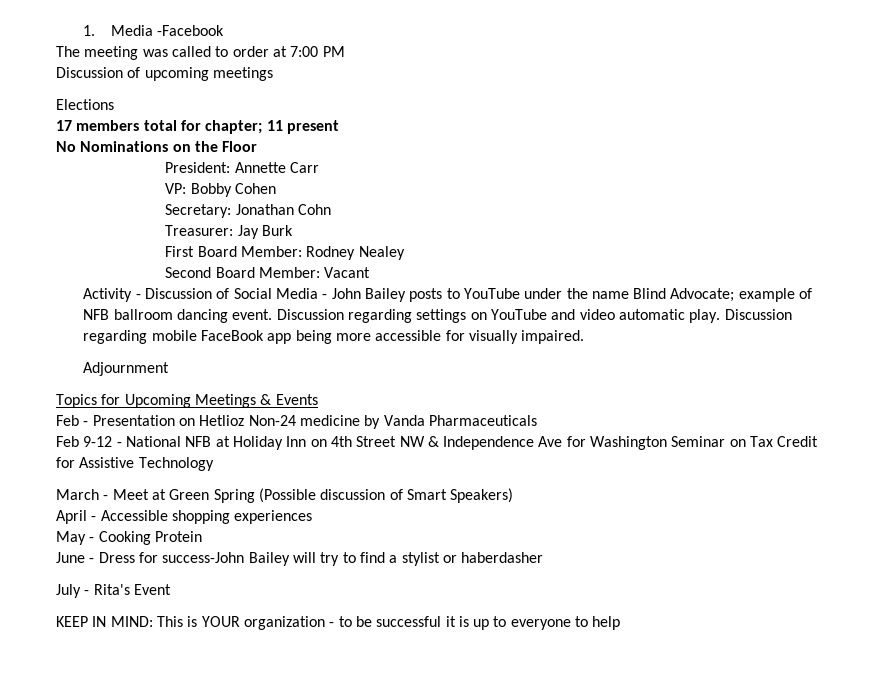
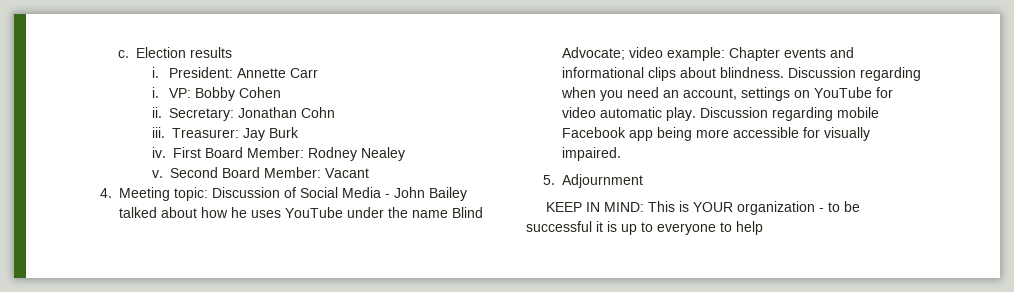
[83,25,225,36] [56,46,345,60] [56,67,273,81] [56,99,114,110] [56,120,339,134] [56,141,258,152] 1. Media -Facebook // The meeting was called to order at 7:00 PM // Discussion of upcoming meetings // Elections // 17 members total for chapter; 11 present // No Nominations on the Floor // -> [117,47,232,58] [152,67,160,78] c. Election results // i.
(320, 167) none -> [152,87,160,98] i.
(277, 188) none -> [152,107,163,118] ii.
(332, 209) none -> [152,127,166,138] iii.
(294, 230) none -> [152,147,167,158] iv.
(405, 253) none -> [152,170,164,178] v.
[83,288,141,302] Activity - -> [100,187,209,201] 4. Meeting topic:
[409,288,460,302] posts to -> [119,207,282,218] talked about how he uses
[738,288,813,302] [83,309,412,323] example of NFB ballroom dancing event. Discussion regarding -> [629,47,855,61] [562,67,922,81] [561,87,738,101] video example: Chapter events and informational clips about blindness. Discussion regarding when you need an account,
[551,309,576,320] and -> [876,87,894,98] for
[200,330,264,341] FaceBook -> [562,127,627,138] Facebook
(585, 337) none -> [543,175,556,185] 5.
[56,394,318,408] [56,415,537,429] [56,436,819,450] [56,457,214,471] [56,488,514,503] [56,510,313,524] [56,531,202,545] [56,552,544,566] [56,584,171,598] // Topics for Upcoming Meetings & Events // Feb - Presentation on Hetlioz Non-24 medicine by Vanda Pharmaceuticals // Feb 9-12 - National NFB at Holiday Inn on 4th Street NW & Independence Ave for Washington Seminar on Tax Credit for Assistive Technology // March - Meet at Green Spring (Possible discussion of Smart Speakers) // April - Accessible shopping experiences // May - Cooking Protein // June - Dress for success-John Bailey will try to find a stylist or haberdasher // July - Rita's Event -> (644, 181) none

